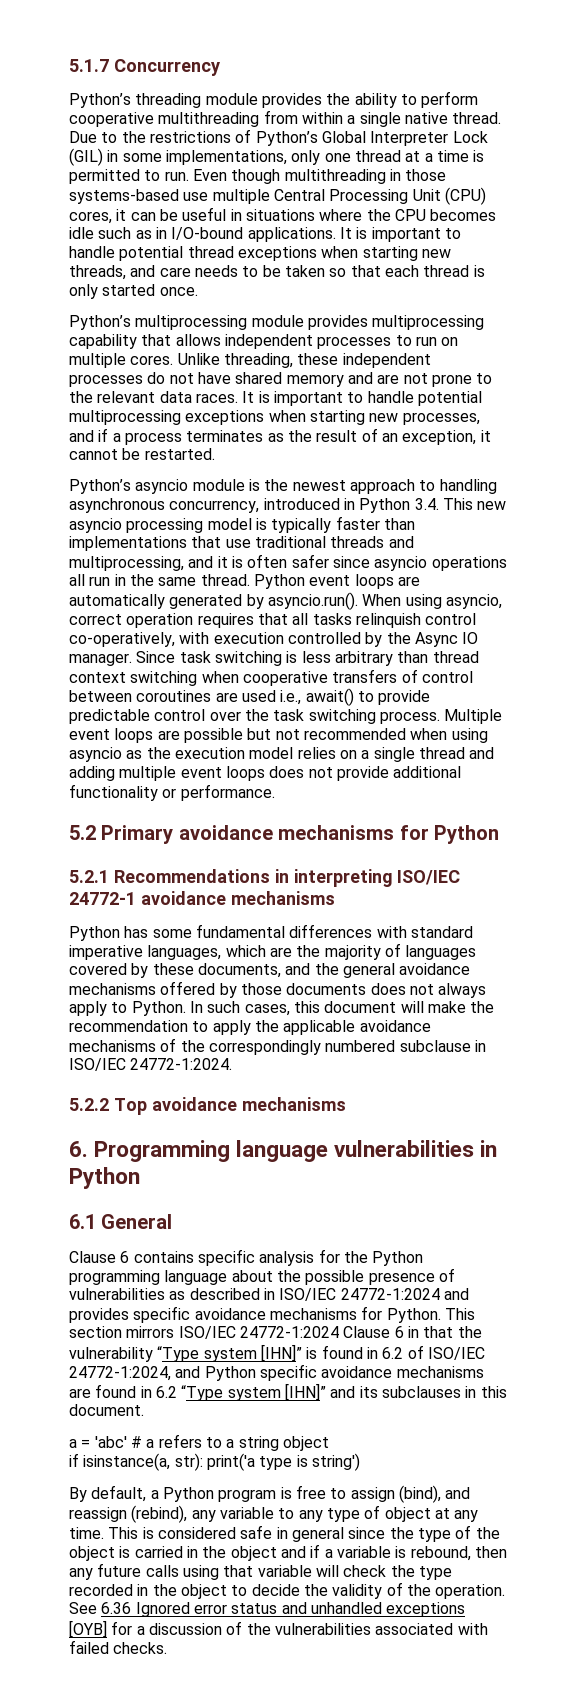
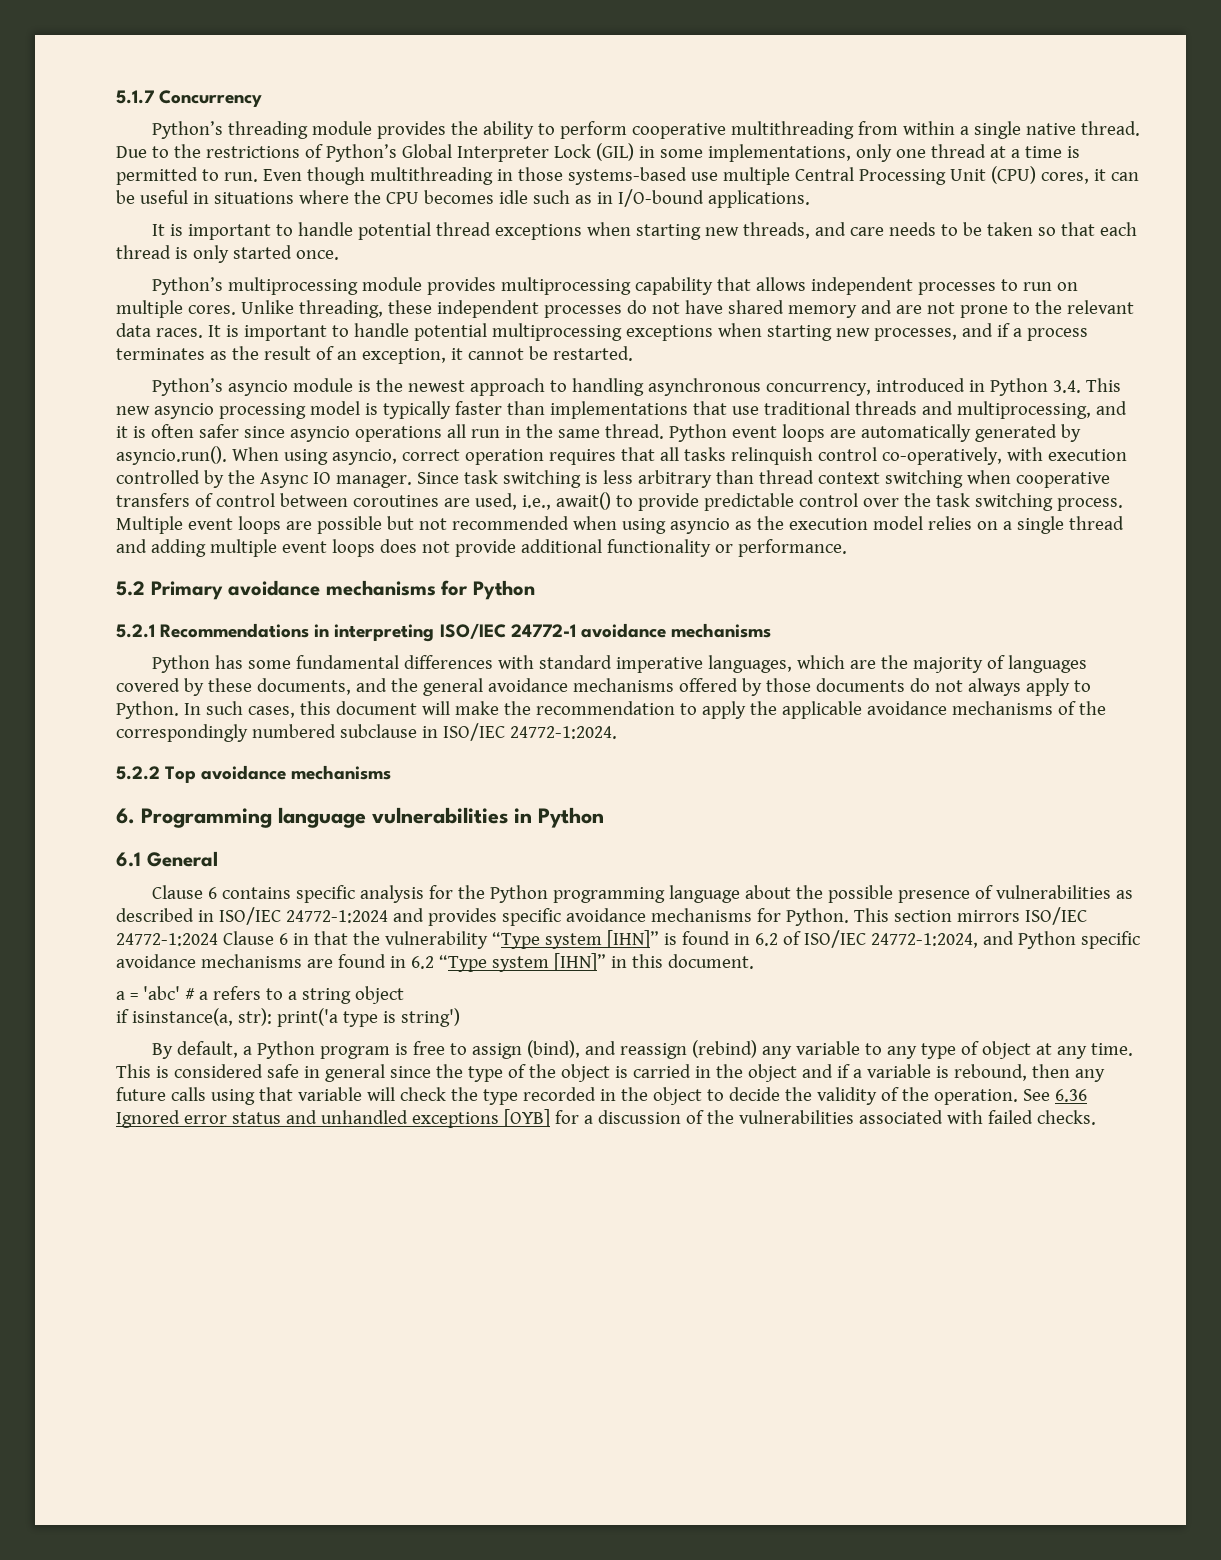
(336, 234) none -> (810, 199) //
[241,690,276,702] used -> [474,493,517,510] used,
[370,983,406,995] does -> [909,678,930,692] do
[330,1386,461,1398] and its subclauses -> (606, 962) none
[131,1505,188,1523] (rebind), -> [691,1040,757,1058] (rebind)

